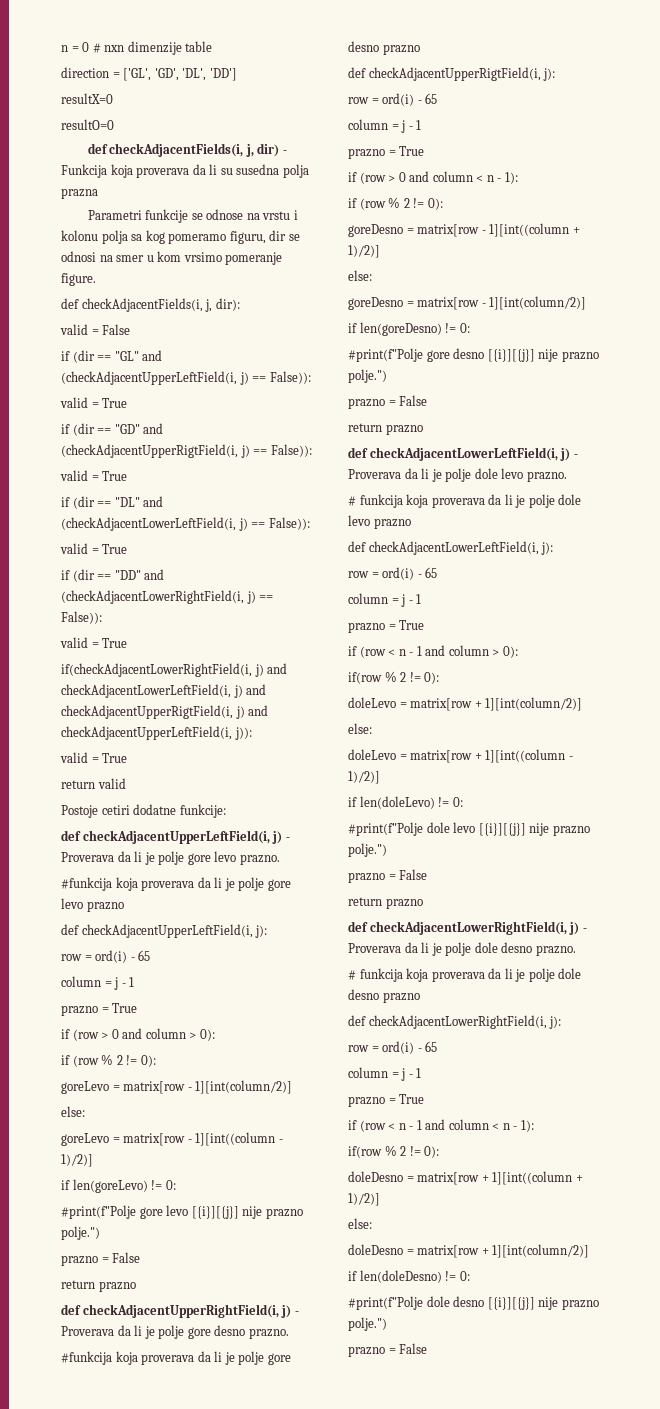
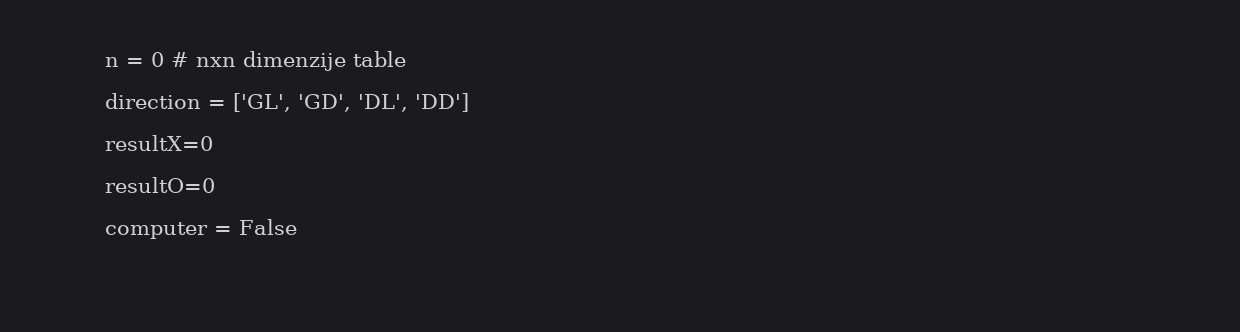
[87,143,287,157] [61,164,309,178] [61,188,98,199] [87,209,298,223] [61,230,300,244] [61,251,283,265] [61,273,96,286] [61,298,240,312] [60,324,131,335] [61,350,163,363] [61,371,311,385] [60,397,128,408] [61,423,164,436] [61,444,312,458] [60,470,128,481] [61,496,164,509] [61,517,310,531] [60,543,128,554] [61,569,165,582] [61,590,274,604] [61,611,102,624] [60,637,128,648] [61,663,288,677] [61,684,267,698] [61,705,269,719] [61,726,252,740] [60,752,128,763] [61,778,126,789] [61,804,226,818] [61,830,290,844] [61,851,280,865] [61,877,291,891] [61,898,124,912] [61,924,268,938] [61,950,151,963] [61,976,135,990] [61,1003,138,1016] [61,1028,215,1041] [61,1054,156,1067] [61,1080,293,1094] [61,1106,85,1117] [61,1132,283,1146] [61,1154,93,1167] [61,1179,176,1193] [61,1205,303,1219] [61,1226,100,1240] [61,1252,141,1266] [61,1280,136,1292] [61,1304,299,1318] [61,1325,289,1339] [61,1351,291,1365] [348,41,420,55] [348,67,556,81] [348,93,438,106] [348,119,422,133] [348,146,425,159] [348,171,518,184] [348,197,443,210] [348,223,580,237] [348,245,380,258] [348,270,372,281] [348,296,587,310] [348,322,470,336] [348,348,599,362] [348,369,387,383] [348,395,428,409] [348,423,423,435] [348,447,578,461] [348,468,567,482] [348,494,582,508] [348,515,411,529] [348,541,554,555] [348,567,438,580] [348,593,422,607] [348,620,425,633] [348,645,518,658] [348,671,440,684] [348,697,583,711] [348,723,372,734] [348,749,573,763] [348,771,380,784] [348,796,463,809] [348,822,590,836] [348,843,387,857] [348,869,428,883] [348,897,423,909] [348,921,587,935] [348,942,576,956] [348,968,582,982] [348,989,420,1003] [348,1015,562,1029] [348,1041,438,1054] [348,1067,422,1081] [348,1094,425,1107] [348,1119,534,1132] [348,1145,440,1158] [348,1171,583,1185] [348,1193,380,1206] [348,1218,372,1229] [348,1244,590,1258] [348,1270,470,1283] [348,1296,599,1310] [348,1317,387,1331] [348,1346,385,1357] def checkAdjacentFields(i, j, dir) - Funkcija koja proverava da li su susedna polja prazna // Parametri funkcije se odnose na vrstu i kolonu polja sa kog pomeramo figuru, dir se odnosi na smer u kom vrsimo pomeranje figure. // def checkAdjacentFields(i, j, dir): // valid = False // if (dir == "GL" and (checkAdjacentUpperLeftField(i, j) == False)): // valid = True // if (dir == "GD" and (checkAdjacentUpperRigtField(i, j) == False)): // valid = True // if (dir == "DL" and (checkAdjacentLowerLeftField(i, j) == False)): // valid = True // if (dir == "DD" and (checkAdjacentLowerRightField(i, j) == False)): // valid = True // if(checkAdjacentLowerRightField(i, j) and checkAdjacentLowerLeftField(i, j) and checkAdjacentUpperRigtField(i, j) and checkAdjacentUpperLeftField(i, j)): // valid = True // return valid // Postoje cetiri dodatne funkcije: // def checkAdjacentUpperLeftField(i, j) - Proverava da li je polje gore levo prazno. // #funkcija koja proverava da li je polje gore levo prazno // def checkAdjacentUpperLeftField(i, j): // row = ord(i) - 65 // column = j - 1 // prazno = True // if (row > 0 and column > 0): // if (row % 2 != 0): // goreLevo = matrix[row - 1][int(column/2)] // else: // goreLevo = matrix[row - 1][int((column - 1)/2)] // if len(goreLevo) != 0: // #print(f"Polje gore levo [{i}][{j}] nije prazno polje.") // prazno = False // return prazno // def checkAdjacentUpperRightField(i, j) - Proverava da li je polje gore desno prazno. // #funkcija koja proverava da li je polje gore desno prazno // def checkAdjacentUpperRigtField(i, j): // row = ord(i) - 65 // column = j - 1 // prazno = True // if (row > 0 and column < n - 1): // if (row % 2 != 0): // goreDesno = matrix[row - 1][int((column + 1)/2)] // else: // goreDesno = matrix[row - 1][int(column/2)] // if len(goreDesno) != 0: // #print(f"Polje gore desno [{i}][{j}] nije prazno polje.") // prazno = False // return prazno // def checkAdjacentLowerLeftField(i, j) - Proverava da li je polje dole levo prazno. // # funkcija koja proverava da li je polje dole levo prazno // def checkAdjacentLowerLeftField(i, j): // row = ord(i) - 65 // column = j - 1 // prazno = True // if (row < n - 1 and column > 0): // if(row % 2 != 0): // doleLevo = matrix[row + 1][int(column/2)] // else: // doleLevo = matrix[row + 1][int((column - 1)/2)] // if len(doleLevo) != 0: // #print(f"Polje dole levo [{i}][{j}] nije prazno polje.") // prazno = False // return prazno // def checkAdjacentLowerRightField(i, j) - Proverava da li je polje dole desno prazno. // # funkcija koja proverava da li je polje dole desno prazno // def checkAdjacentLowerRightField(i, j): // row = ord(i) - 65 // column = j - 1 // prazno = True // if (row < n - 1 and column < n - 1): // if(row % 2 != 0): // doleDesno = matrix[row + 1][int((column + 1)/2)] // else: // doleDesno = matrix[row + 1][int(column/2)] // if len(doleDesno) != 0: // #print(f"Polje dole desno [{i}][{j}] nije prazno polje.") // prazno -> [105,222,208,239] computer

